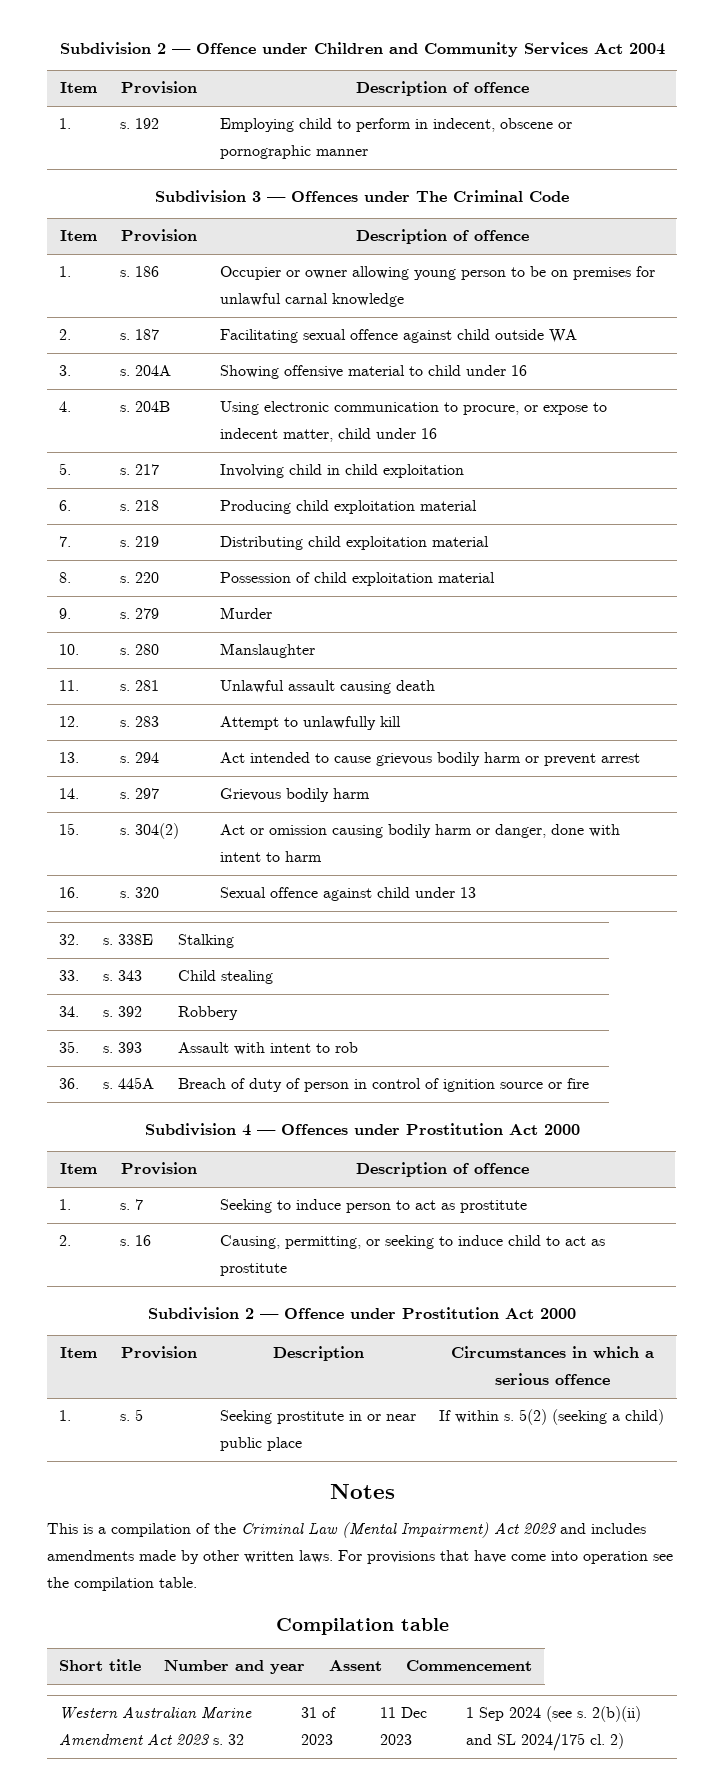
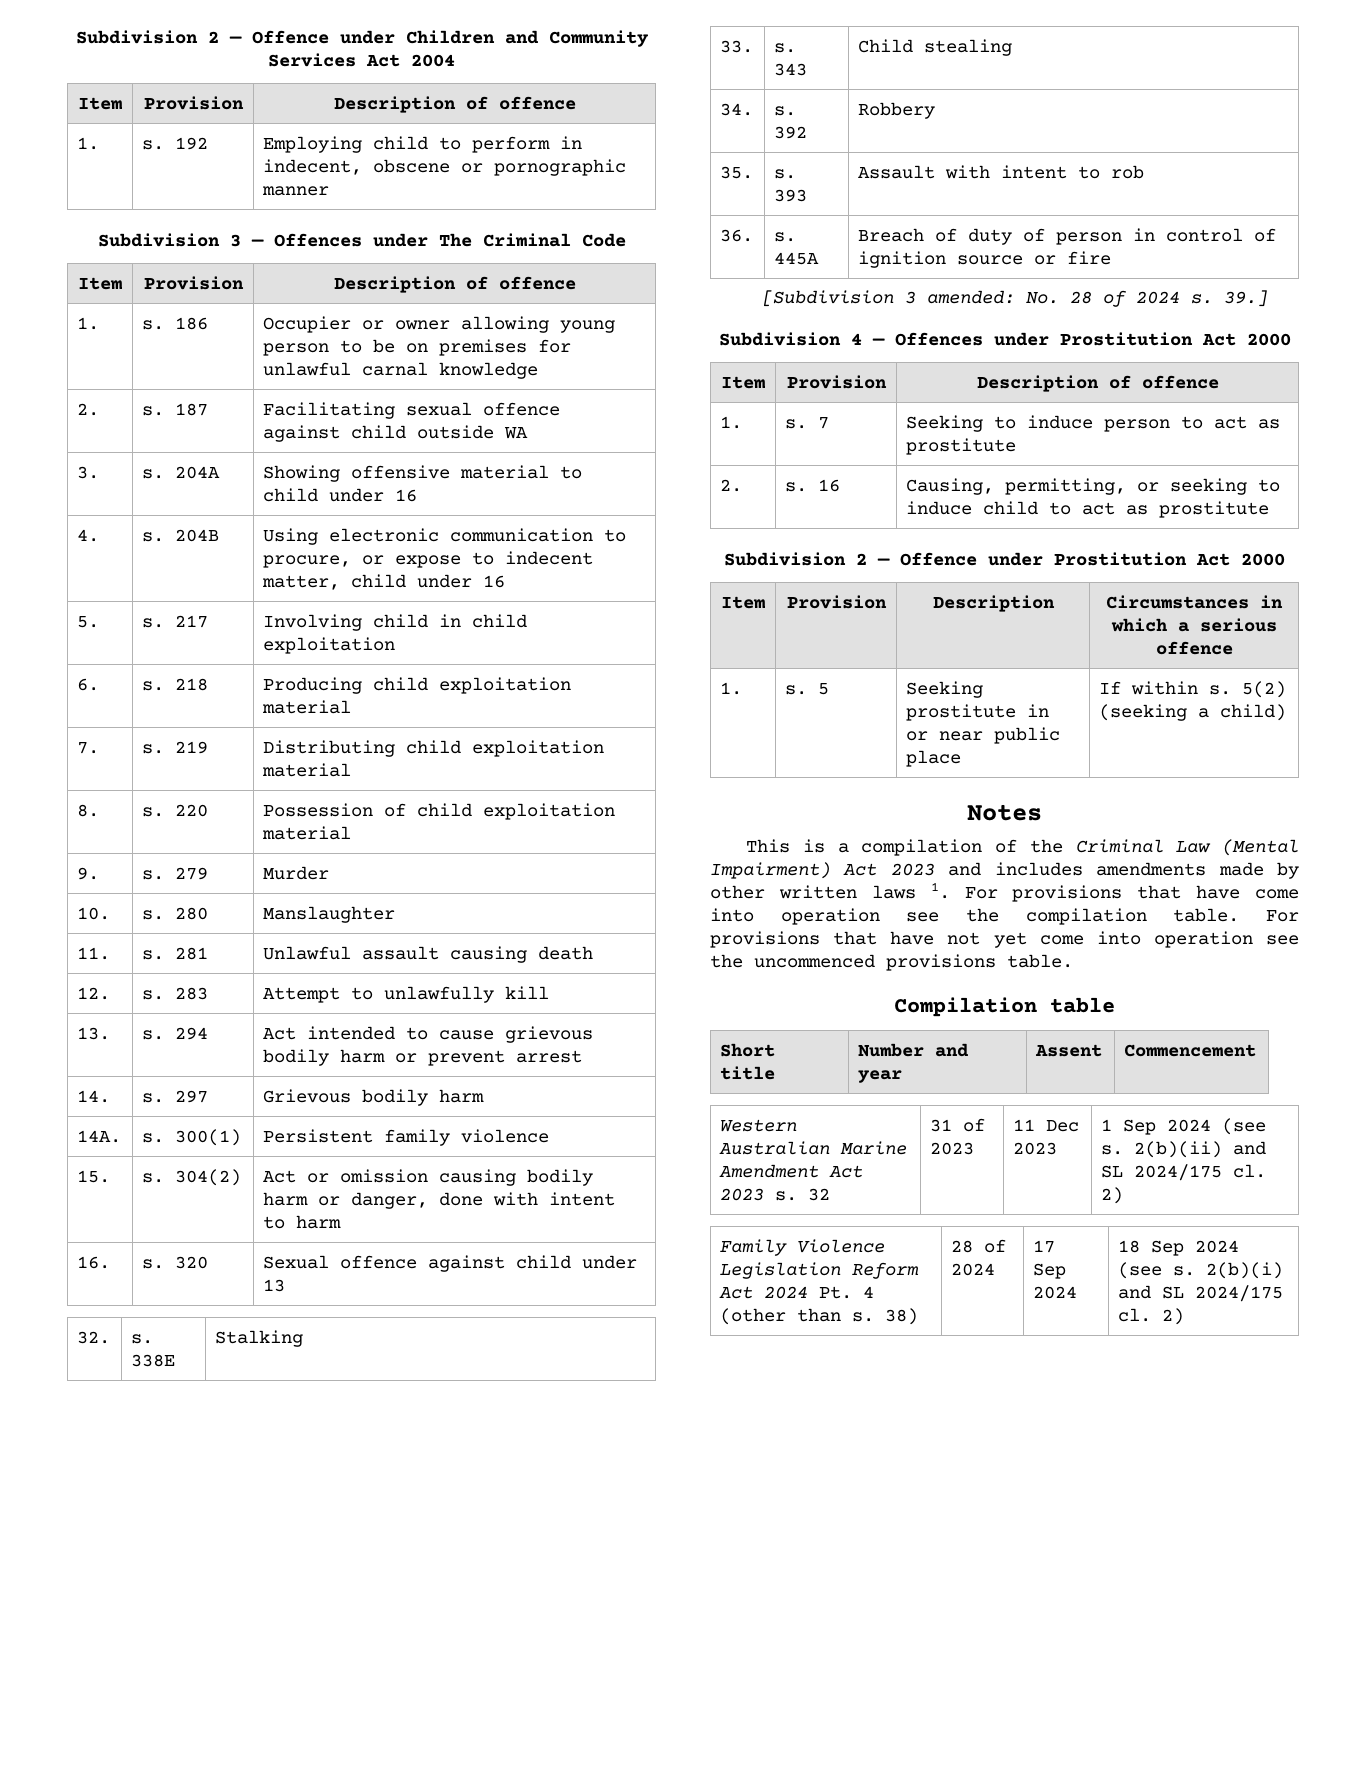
(370, 793) none -> [77,1130,122,1143] [142,1129,242,1146] [263,1129,550,1146] // 14A. | s. 300(1) | Persistent family violence
(589, 1083) none -> [761,290,1268,307] // [Subdivision 3 amended: No. 28 of 2024 s. 39.]
[299,1550,333,1563] laws. -> [871,882,950,899] laws 1.
(197, 1582) none -> [1266,910,1299,922] [710,931,1299,948] [710,954,1073,971] For provisions that have not yet come into operation see the uncommenced provisions table.
(624, 1741) none -> [720,1239,886,1256] [720,1262,920,1279] [719,1286,875,1299] [720,1308,919,1325] [951,1239,1007,1253] [951,1263,996,1276] [1033,1240,1056,1253] [1033,1263,1067,1279] [1033,1286,1078,1299] [1118,1240,1240,1256] [1118,1262,1284,1279] [1118,1285,1284,1302] [1118,1308,1185,1325] // Family Violence Legislation Reform Act 2024 Pt. 4 (other than s. 38) | 28 of 2024 | 17 Sep 2024 | 18 Sep 2024 (see s. 2(b)(i) and SL 2024/175 cl. 2)

